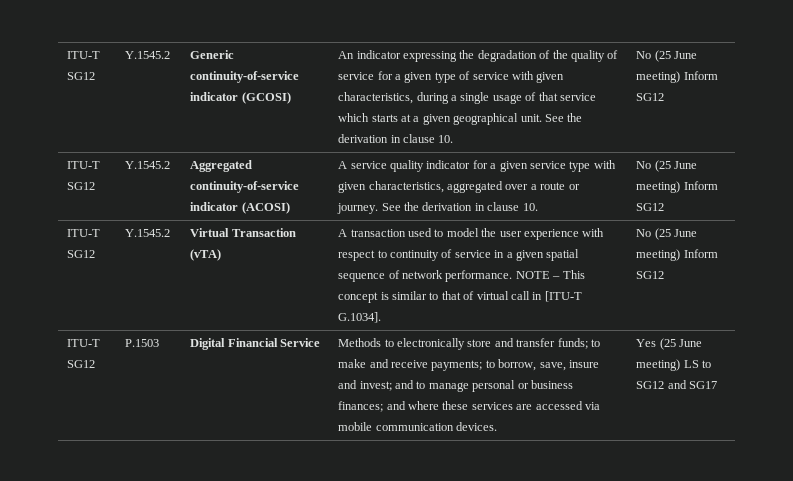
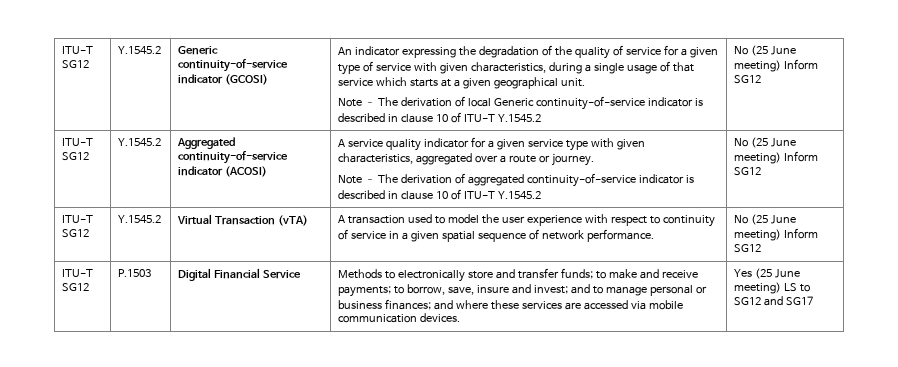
[544,113,583,122] [338,134,454,143] See the derivation in clause 10. -> [338,96,704,110] [338,112,542,123] // Note – The derivation of local Generic continuity-of-service indicator is described in clause 10 of ITU-T Y.1545.2
[381,202,538,211] See the derivation in clause 10. -> [338,173,695,187] [338,189,542,200] // Note – The derivation of aggregated continuity-of-service indicator is described in clause 10 of ITU-T Y.1545.2
[515,270,585,279] [338,291,582,303] [338,312,382,323] NOTE – This concept is similar to that of virtual call in [ITU-T G.1034]. -> (655, 235) none

